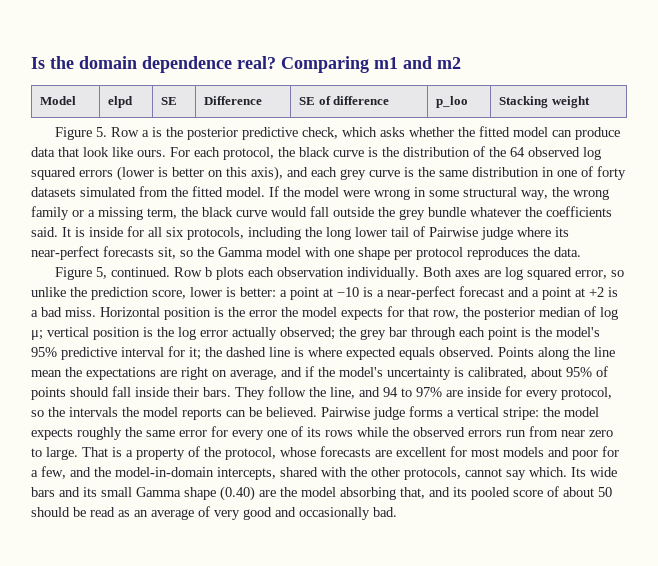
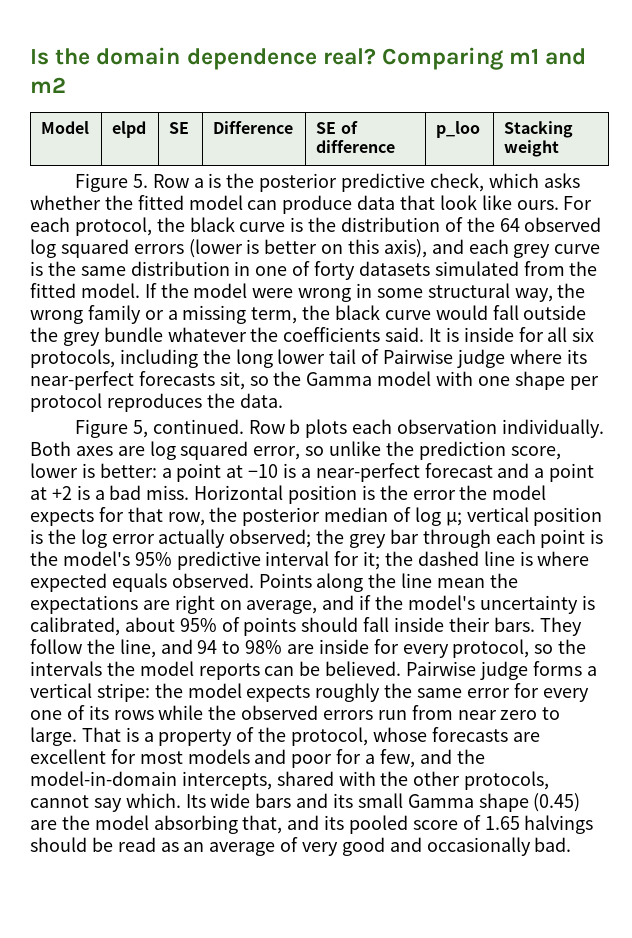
[416,387,442,397] 97% -> [245,640,283,654] 98%
[220,486,255,501] (0.40) -> [533,793,581,812] (0.45)
[563,487,612,497] about 50 -> [484,815,594,834] 1.65 halvings

